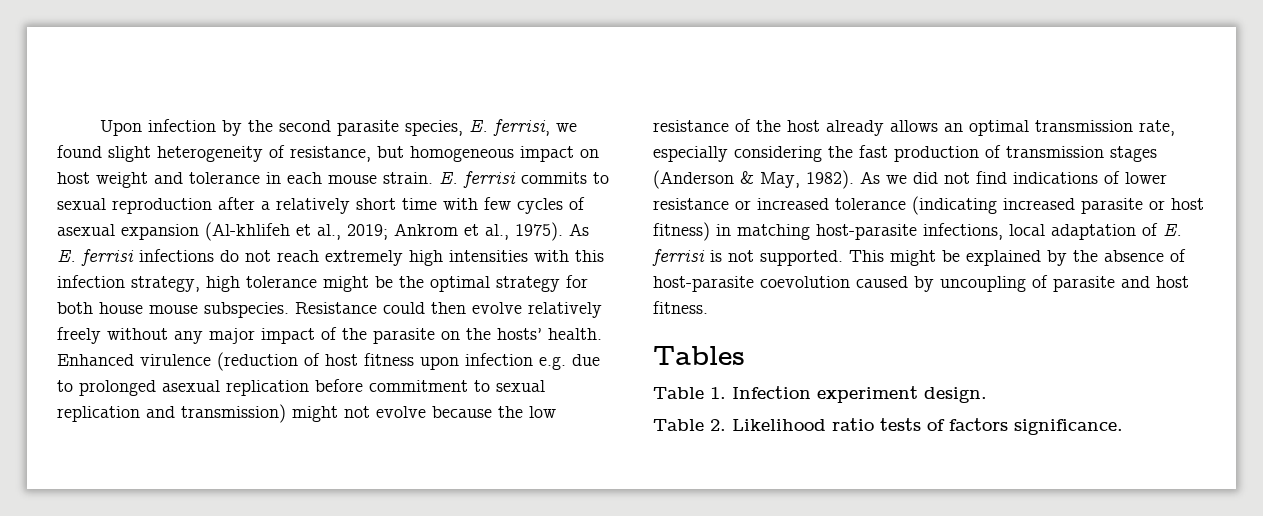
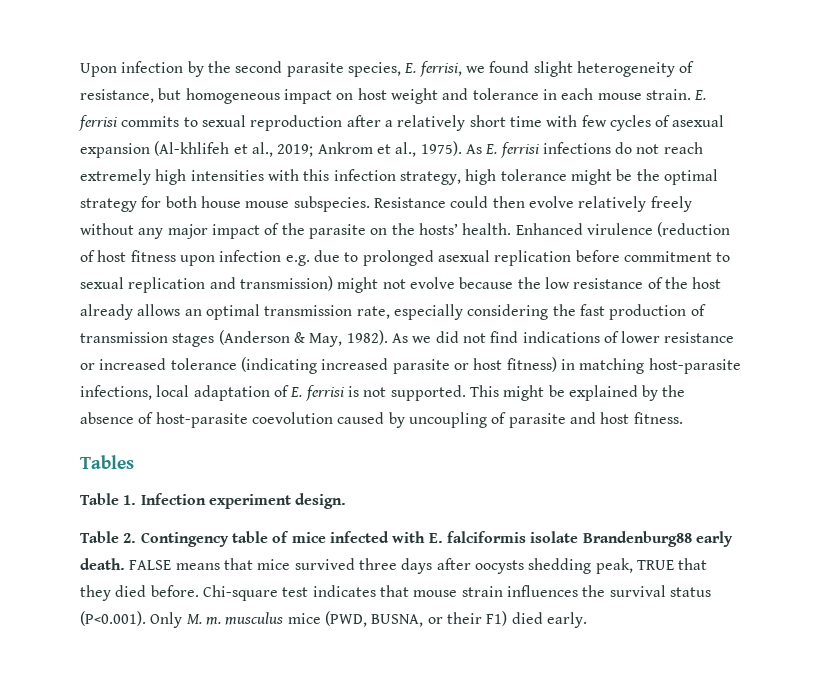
[732,418,1123,435] Likelihood ratio tests of factors significance. -> [140,531,733,547] [80,558,708,574] [80,585,711,601] [80,611,587,628] Contingency table of mice infected with E. falciformis isolate Brandenburg88 early death. FALSE means that mice survived three days after oocysts shedding peak, TRUE that they died before. Chi-square test indicates that mouse strain influences the survival status (P<0.001). Only M. m. musculus mice (PWD, BUSNA, or their F1) died early.

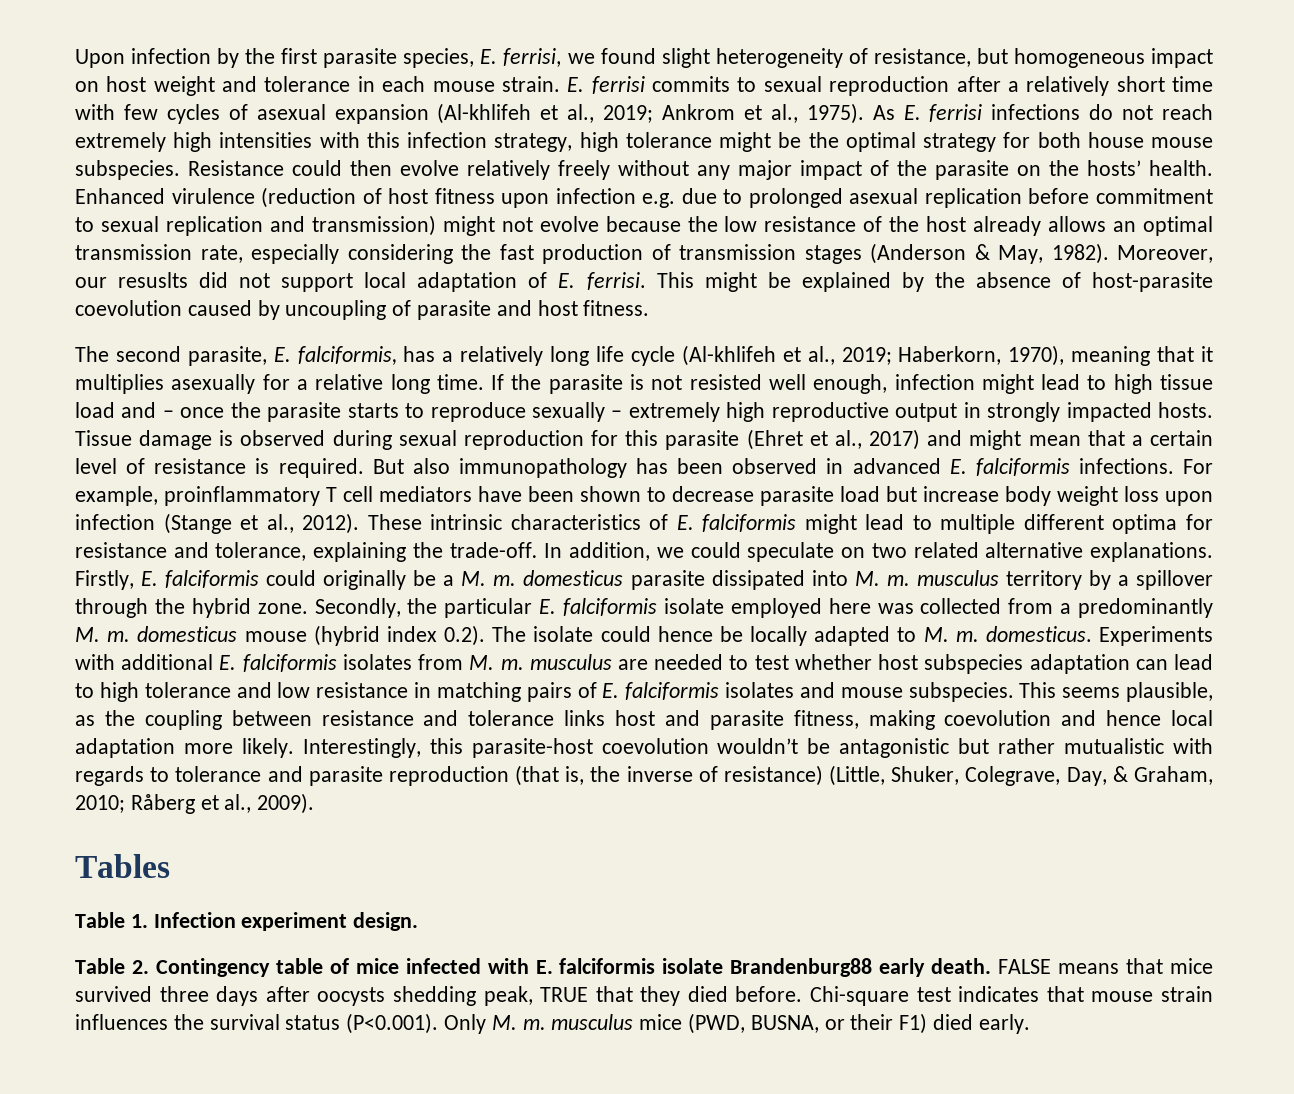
[235,61,283,73] second -> [281,48,318,64] first
[391,331,735,343] [80,357,741,374] [80,385,466,401] As we did not find indications of lower resistance or increased tolerance (indicating increased parasite or host fitness) in matching host-parasite infections, local adaptation of E. ferrisi is not supported. -> [1117,245,1213,263] [75,272,646,292] Moreover, our resuslts did not support local adaptation of E. ferrisi.
(683, 418) none -> [75,345,1213,366] [75,374,1213,394] [75,402,1213,422] [75,429,1213,450] [75,458,1213,478] [75,486,1213,506] [75,513,1213,534] [75,542,1214,562] [75,570,1213,590] [75,598,1213,618] [75,625,1213,646] [75,654,1213,674] [75,682,1214,702] [75,710,1213,730] [75,738,1213,758] [75,765,1213,786] [75,793,315,814] // The second parasite, E. falciformis, has a relatively long life cycle (Al-khlifeh et al., 2019; Haberkorn, 1970), meaning that it multiplies asexually for a relative long time. If the parasite is not resisted well enough, infection might lead to high tissue load and – once the parasite starts to reproduce sexually – extremely high reproductive output in strongly impacted hosts. Tissue damage is observed during sexual reproduction for this parasite (Ehret et al., 2017) and might mean that a certain level of resistance is required. But also immunopathology has been observed in advanced E. falciformis infections. For example, proinflammatory T cell mediators have been shown to decrease parasite load but increase body weight loss upon infection (Stange et al., 2012). These intrinsic characteristics of E. falciformis might lead to multiple different optima for resistance and tolerance, explaining the trade-off. In addition, we could speculate on two related alternative explanations. Firstly, E. falciformis could originally be a M. m. domesticus parasite dissipated into M. m. musculus territory by a spillover through the hybrid zone. Secondly, the particular E. falciformis isolate employed here was collected from a predominantly M. m. domesticus mouse (hybrid index 0.2). The isolate could hence be locally adapted to M. m. domesticus. Experiments with additional E. falciformis isolates from M. m. musculus are needed to test whether host subspecies adaptation can lead to high tolerance and low resistance in matching pairs of E. falciformis isolates and mouse subspecies. This seems plausible, as the coupling between resistance and tolerance links host and parasite fitness, making coevolution and hence local adaptation more likely. Interestingly, this parasite-host coevolution wouldn’t be antagonistic but rather mutualistic with regards to tolerance and parasite reproduction (that is, the inverse of resistance) (Little, Shuker, Colegrave, Day, & Graham, 2010; Råberg et al., 2009).

